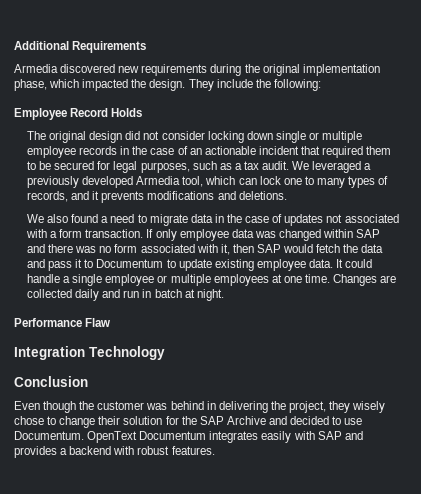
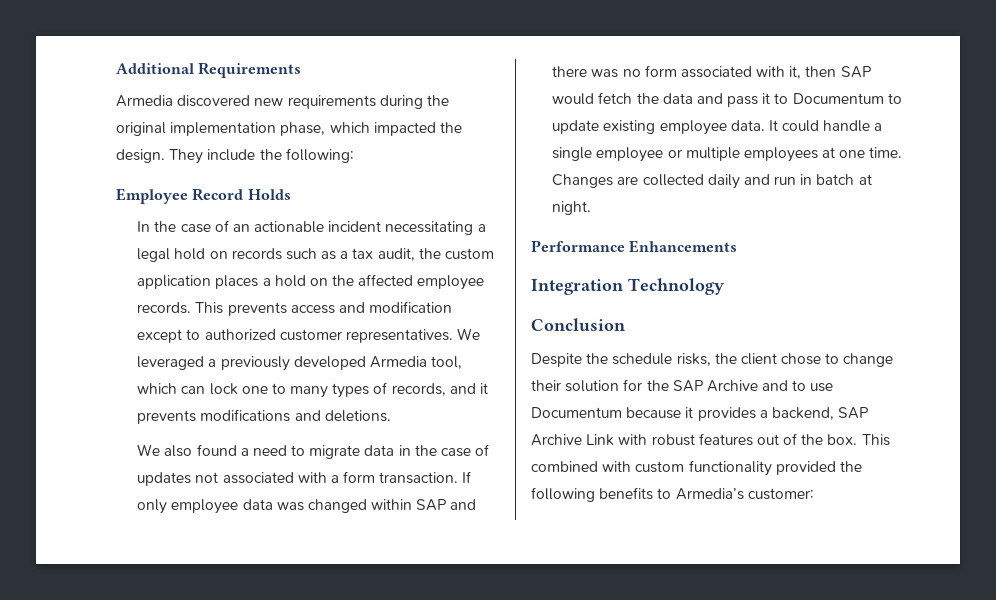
[27,131,363,143] [27,146,130,158] The original design did not consider locking down single or multiple employee records in -> [137,221,151,232] In
[300,146,392,158] [27,161,290,173] that required them to be secured for legal purposes, such as a tax audit. -> [385,221,486,235] [137,248,495,262] [137,274,485,290] [137,301,453,316] [137,329,453,343] necessitating a legal hold on records such as a tax audit, the custom application places a hold on the affected employee records. This prevents access and modification except to authorized customer representatives.
[85,318,111,327] Flaw -> [629,240,738,253] Enhancements
[14,401,386,413] Even though the customer was behind in delivering the project, they wisely -> [531,353,777,367] Despite the schedule risks, the client
[290,416,330,425] decided -> (789, 385) none
[14,431,363,443] [14,446,215,458] Documentum. OpenText Documentum integrates easily with SAP and provides a backend with robust features. -> [531,407,869,421] [531,433,890,446] [531,460,862,476] [531,487,814,502] Documentum because it provides a backend, SAP Archive Link with robust features out of the box. This combined with custom functionality provided the following benefits to Armedia’s customer:

